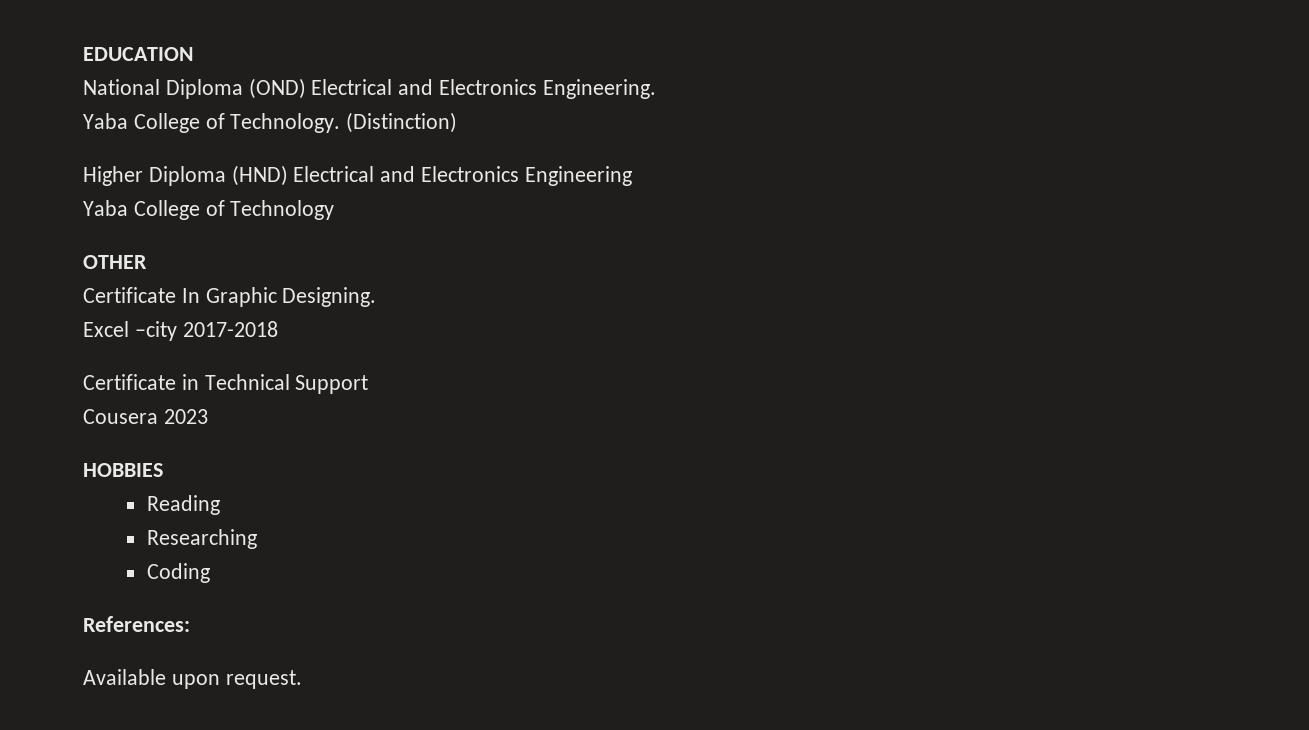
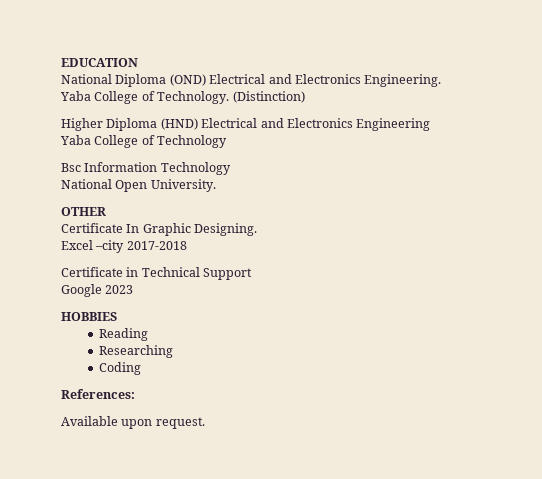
(335, 210) none -> [61,162,231,175] [61,179,216,192] // Bsc Information Technology // National Open University.
[83,409,158,424] Cousera -> [61,284,102,297] Google

